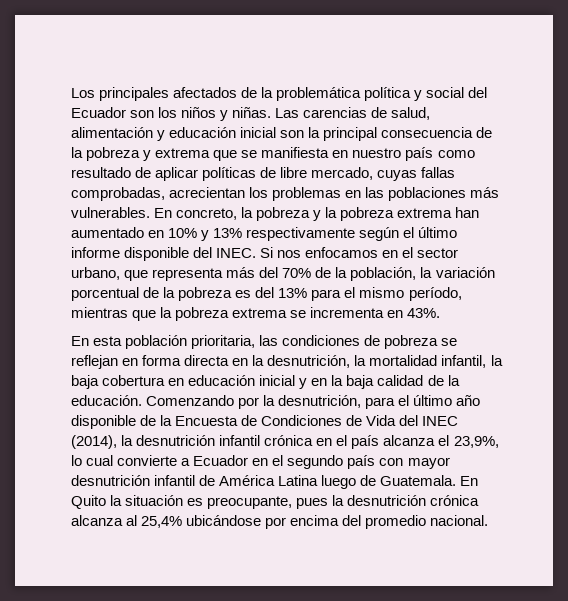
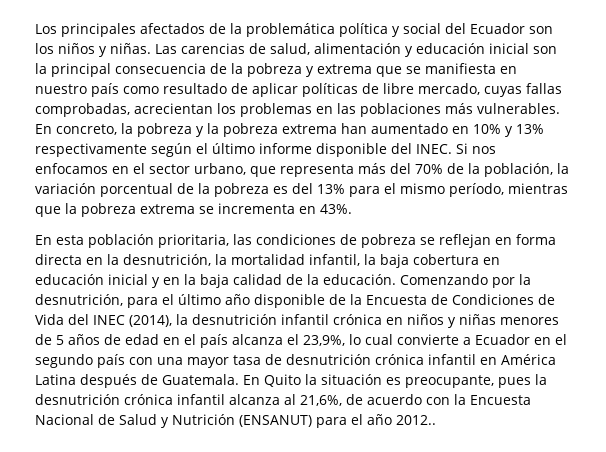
(333, 442) none -> [407,314,559,328] [35,334,180,345] niños y niñas menores de 5 años de edad en
[407,457,450,469] [71,475,216,486] mayor desnutrición infantil de -> [157,354,497,368] una mayor tasa de desnutrición crónica infantil en
[321,475,357,489] luego -> [80,374,137,388] después
(480, 500) none -> [177,394,225,405] infantil
[141,515,489,529] 25,4% ubicándose por encima del promedio nacional. -> [300,394,531,406] [35,414,436,428] 21,6%, de acuerdo con la Encuesta Nacional de Salud y Nutrición (ENSANUT) para el año 2012..

